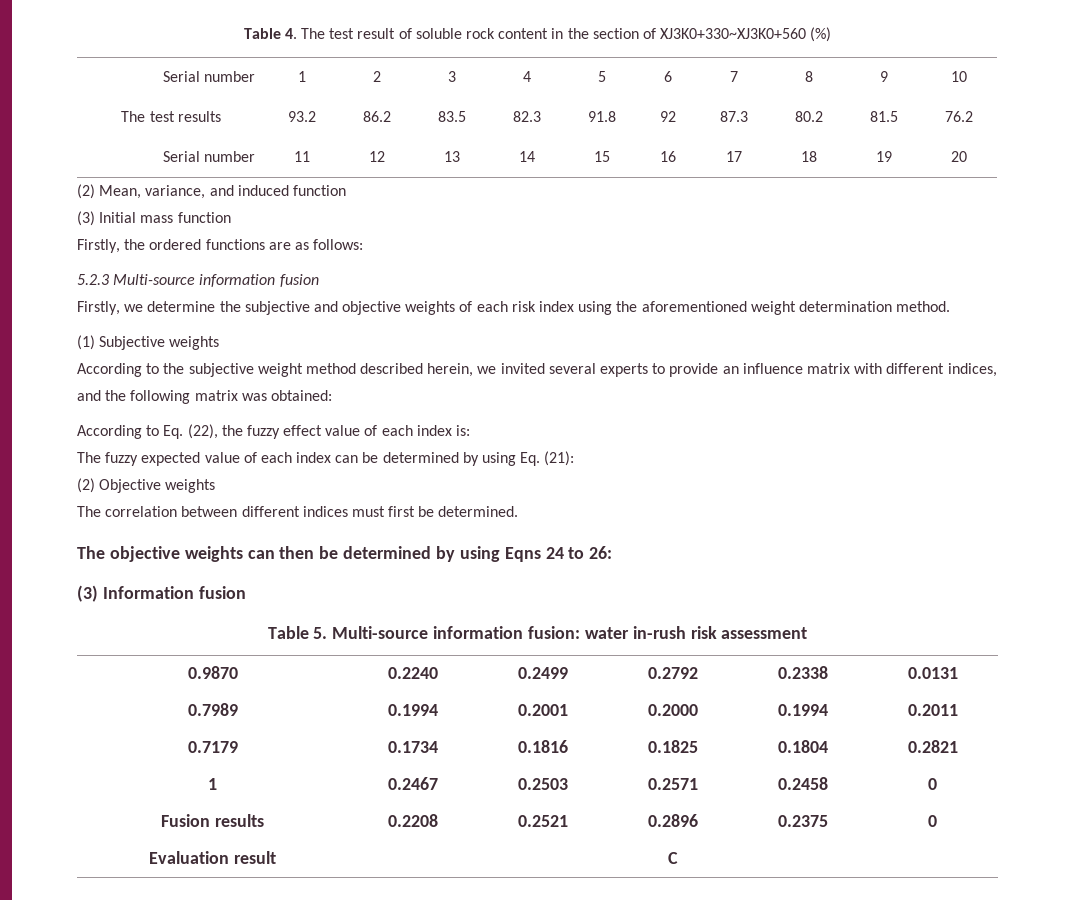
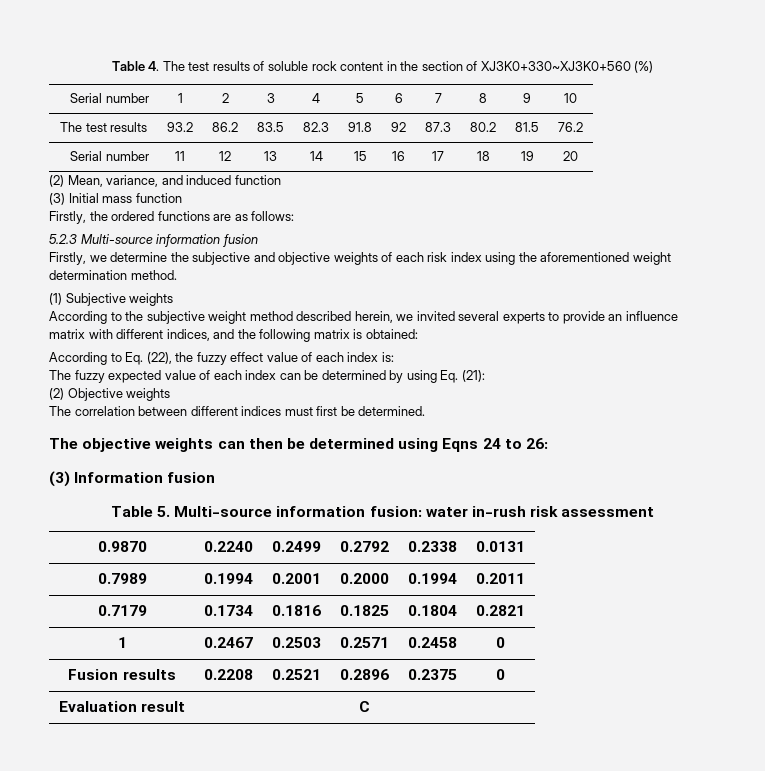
[357,28,396,39] result -> [212,61,250,71] results
[241,393,267,401] was -> [353,329,363,339] is
[436,546,456,562] by -> (395, 443) none

